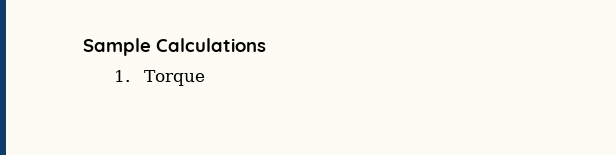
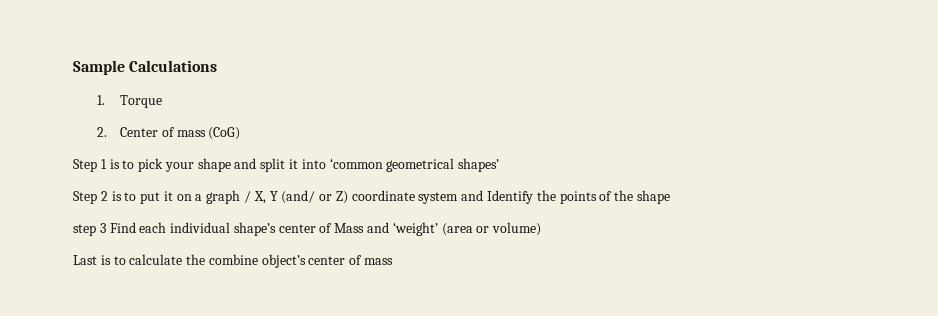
(206, 78) none -> [96,127,241,140] [73,158,500,172] [73,190,670,204] [73,222,542,236] [73,254,394,268] // 2. Center of mass (CoG) // Step 1 is to pick your shape and split it into ‘common geometrical shapes’ // Step 2 is to put it on a graph / X, Y (and/ or Z) coordinate system and Identify the points of the shape // step 3 Find each individual shape’s center of Mass and ‘weight’ (area or volume) // Last is to calculate the combine object’s center of mass

